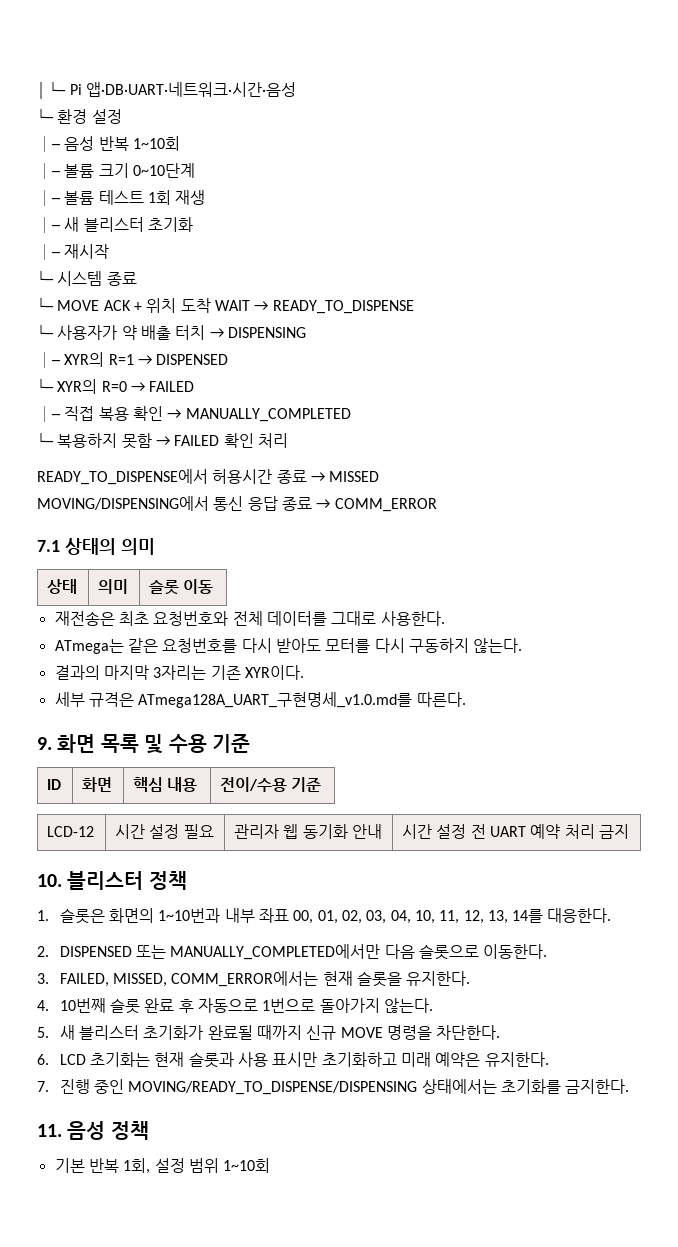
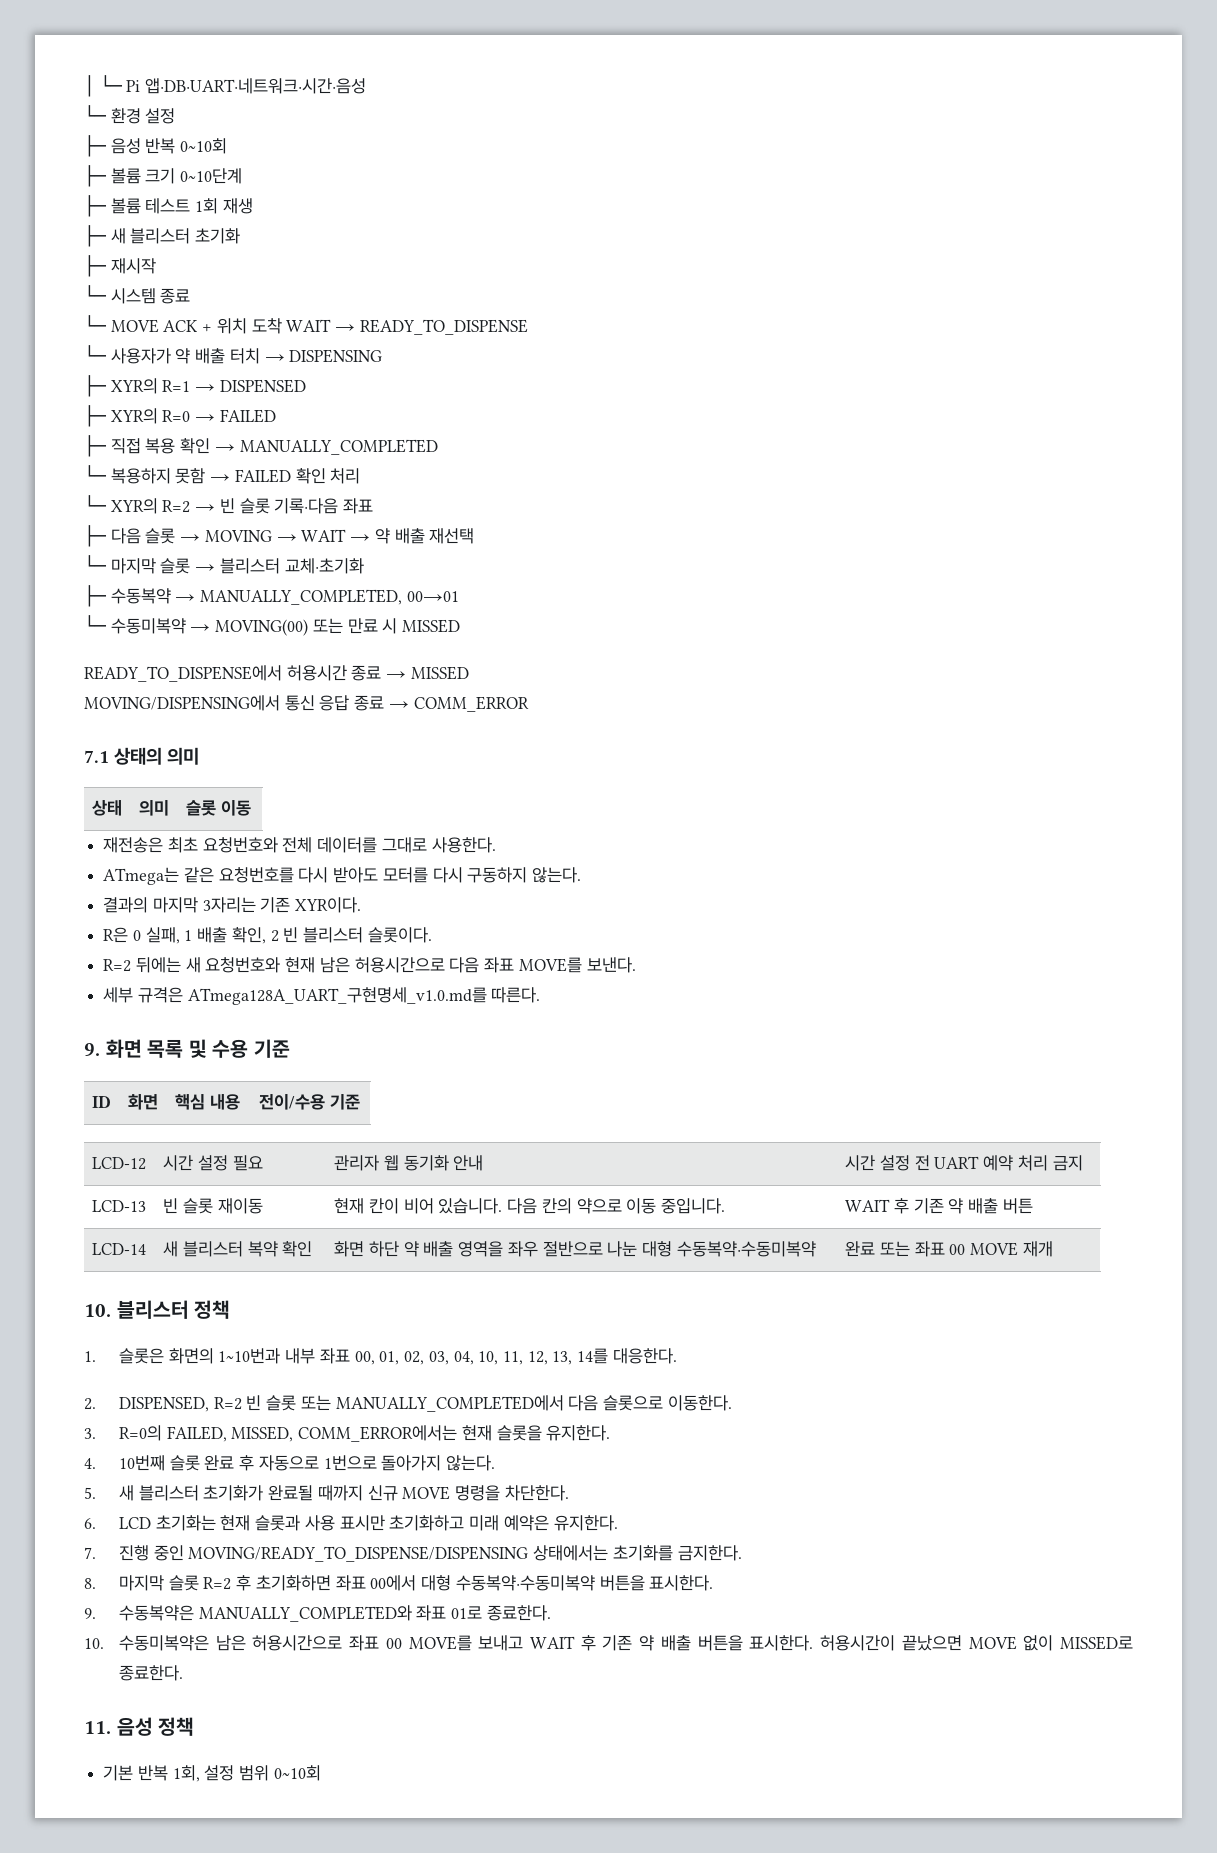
[132,136,180,151] 1~10회 -> [180,138,228,154] 0~10회
[37,378,54,392] └─ -> [84,405,107,427] ├─
(288, 440) none -> [84,495,374,514] [84,525,475,547] [84,555,364,574] [84,585,459,607] [84,615,461,636] // └─ XYR의 R=2 → 빈 슬롯 기록·다음 좌표 // ├─ 다음 슬롯 → MOVING → WAIT → 약 배출 재선택 // └─ 마지막 슬롯 → 블리스터 교체·초기화 // ├─ 수동복약 → MANUALLY_COMPLETED, 00→01 // └─ 수동미복약 → MOVING(00) 또는 만료 시 MISSED
(304, 672) none -> [103,927,432,944] [103,957,636,973] // R은 0 실패, 1 배출 확인, 2 빈 블리스터 슬롯이다. // R=2 뒤에는 새 요청번호와 현재 남은 허용시간으로 다음 좌표 MOVE를 보낸다.
(630, 831) none -> [92,1200,147,1212] [163,1198,263,1214] [334,1198,725,1214] [845,1198,1033,1214] [92,1243,147,1255] [163,1241,313,1257] [334,1241,816,1257] [845,1241,1053,1257] // LCD-13 | 빈 슬롯 재이동 | 현재 칸이 비어 있습니다. 다음 칸의 약으로 이동 중입니다. | WAIT 후 기존 약 배출 버튼 // LCD-14 | 새 블리스터 복약 확인 | 화면 하단 약 배출 영역을 좌우 절반으로 나눈 대형 수동복약·수동미복약 | 완료 또는 좌표 00 MOVE 재개
[59,944,381,960] DISPENSED 또는 MANUALLY_COMPLETED에서만 -> [118,1395,564,1412] DISPENSED, R=2 빈 슬롯 또는 MANUALLY_COMPLETED에서
(49, 978) none -> [118,1425,162,1441] R=0의
(630, 1086) none -> [84,1575,714,1591] [84,1605,551,1622] [84,1635,1134,1651] [118,1665,183,1681] // 8. 마지막 슬롯 R=2 후 초기화하면 좌표 00에서 대형 수동복약·수동미복약 버튼을 표시한다. // 9. 수동복약은 MANUALLY_COMPLETED와 좌표 01로 종료한다. // 10. 수동미복약은 남은 허용시간으로 좌표 00 MOVE를 보내고 WAIT 후 기존 약 배출 버튼을 표시한다. 허용시간이 끝났으면 MOVE 없이 MISSED로 종료한다.
[223,1158,271,1173] 1~10회 -> [273,1765,321,1781] 0~10회

